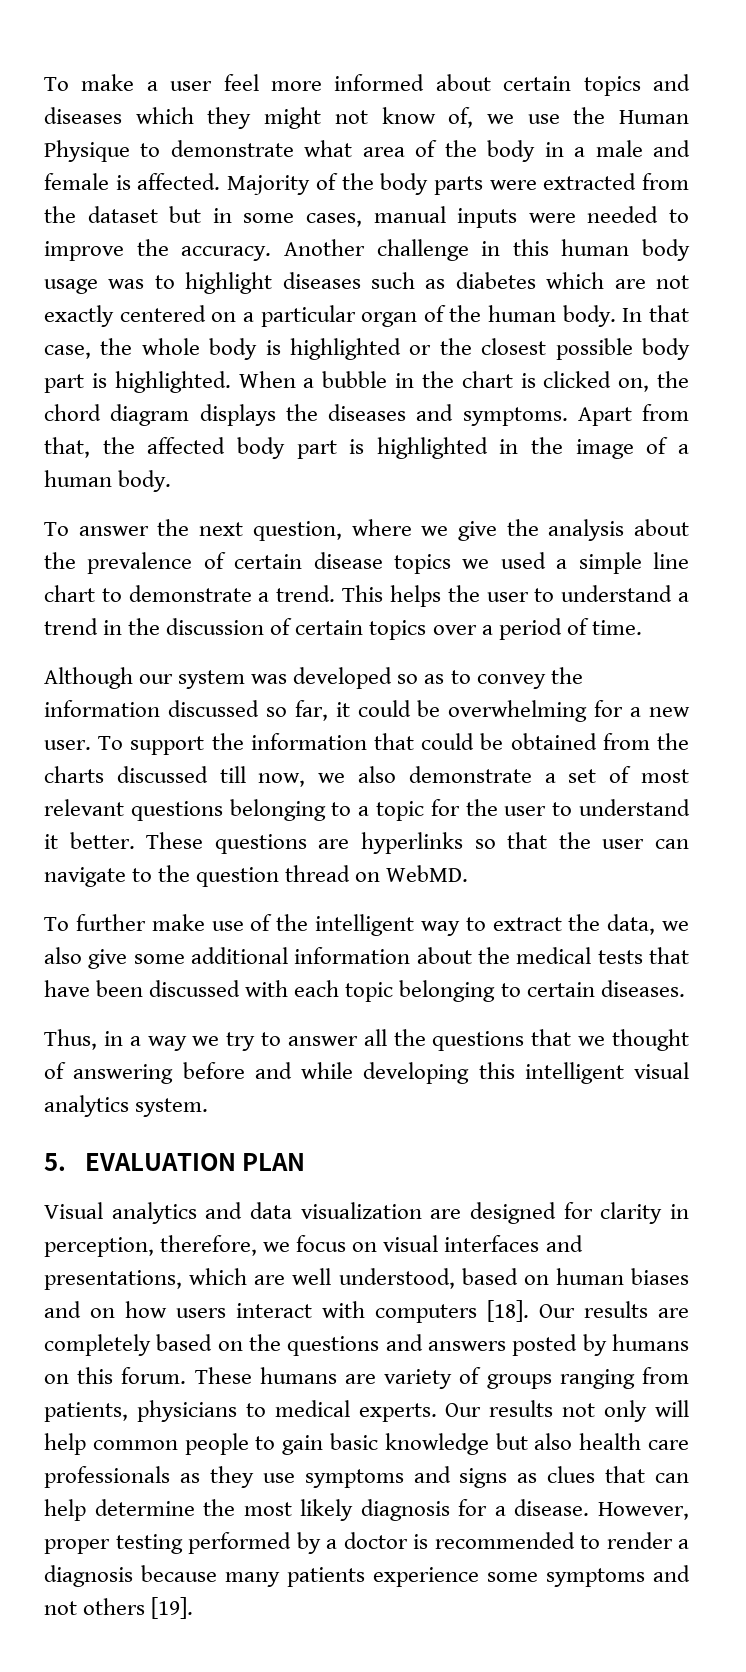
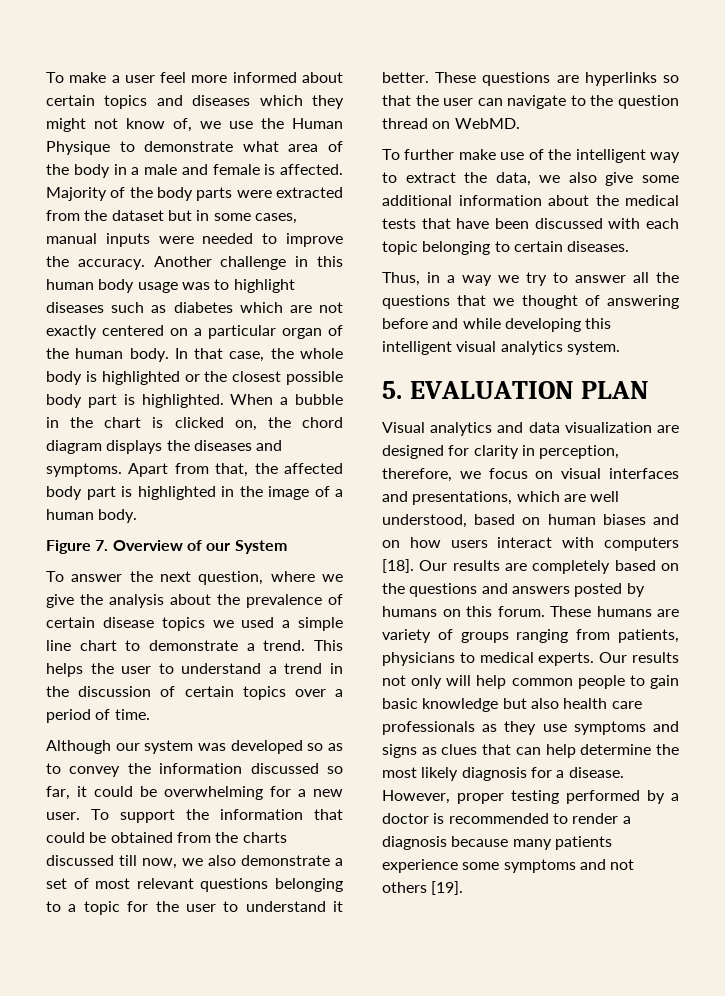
(172, 481) none -> [46,540,287,554] // Figure 7. Overview of our System

